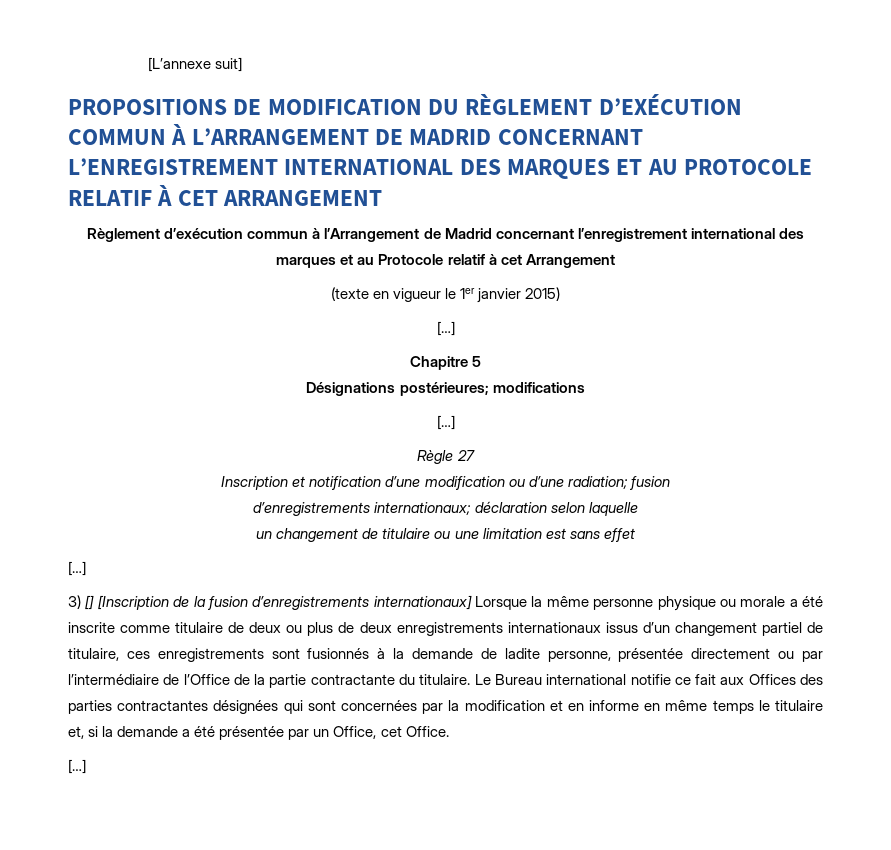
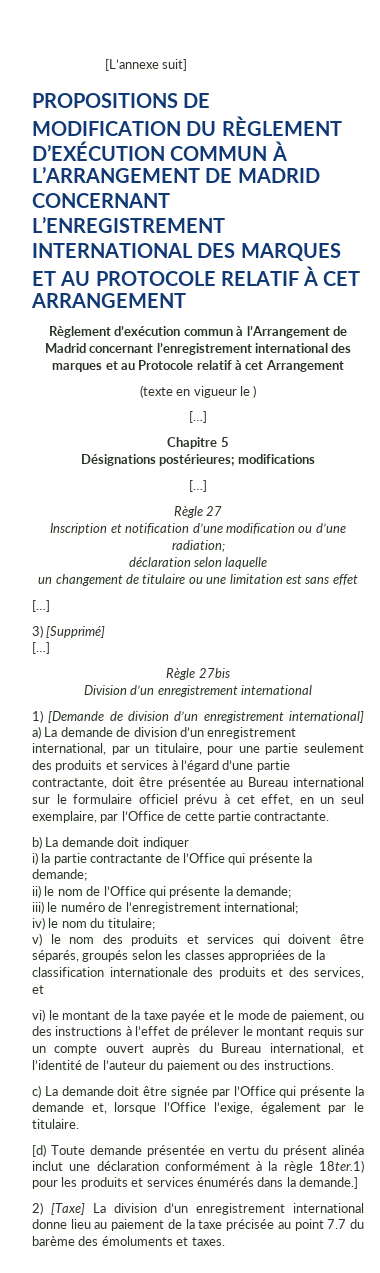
[460,287,561,303] 1er janvier 2015) -> [253,385,257,398] )
[628,476,670,490] [253,502,472,516] fusion // d’enregistrements internationaux; -> (225, 546) //
[85,595,823,611] [68,622,824,636] [68,648,824,662] [68,674,823,688] [68,700,823,714] [68,726,449,740] [68,759,86,774] [] [Inscription de la fusion d’enregistrements internationaux] Lorsque la même personne physique ou morale a été inscrite comme titulaire de deux ou plus de deux enregistrements internationaux issus d’un changement partiel de titulaire, ces enregistrements sont fusionnés à la demande de ladite personne, présentée directement ou par l’intermédiaire de l’Office de la partie contractante du titulaire. Le Bureau international notifie ce fait aux Offices des parties contractantes désignées qui sont concernées par la modification et en informe en même temps le titulaire et, si la demande a été présentée par un Office, cet Office. // […] -> [46,626,106,638] [32,642,50,654] [166,668,230,680] [83,685,313,697] [32,710,364,723] [32,726,297,739] [32,743,364,755] [32,760,290,772] [32,777,364,789] [32,794,365,806] [32,811,330,823] [32,836,189,849] [32,852,312,865] [32,869,87,881] [32,885,291,898] [32,901,298,914] [32,917,155,930] [32,933,364,946] [32,950,325,962] [32,967,364,979] [32,985,44,994] [32,1009,364,1022] [32,1026,365,1038] [32,1043,364,1055] [32,1060,334,1072] [32,1085,365,1098] [32,1102,364,1114] [32,1119,79,1129] [32,1144,364,1157] [32,1160,364,1173] [32,1177,358,1189] [32,1202,364,1215] [32,1219,364,1231] [32,1236,225,1246] [Supprimé] // […] // Règle 27bis // Division d’un enregistrement international // 1) [Demande de division d’un enregistrement international] a) La demande de division d’un enregistrement international, par un titulaire, pour une partie seulement des produits et services à l’égard d’une partie contractante, doit être présentée au Bureau international sur le formulaire officiel prévu à cet effet, en un seul exemplaire, par l’Office de cette partie contractante. // b) La demande doit indiquer // i) la partie contractante de l’Office qui présente la demande; // ii) le nom de l’Office qui présente la demande; // iii) le numéro de l’enregistrement international; // iv) le nom du titulaire; // v) le nom des produits et services qui doivent être séparés, groupés selon les classes appropriées de la classification internationale des produits et des services, et // vi) le montant de la taxe payée et le mode de paiement, ou des instructions à l’effet de prélever le montant requis sur un compte ouvert auprès du Bureau international, et l’identité de l’auteur du paiement ou des instructions. // c) La demande doit être signée par l’Office qui présente la demande et, lorsque l’Office l’exige, également par le titulaire. // [d) Toute demande présentée en vertu du présent alinéa inclut une déclaration conformément à la règle 18ter.1) pour les produits et services énumérés dans la demande.] // 2) [Taxe] La division d’un enregistrement international donne lieu au paiement de la taxe précisée au point 7.7 du barème des émoluments et taxes.

